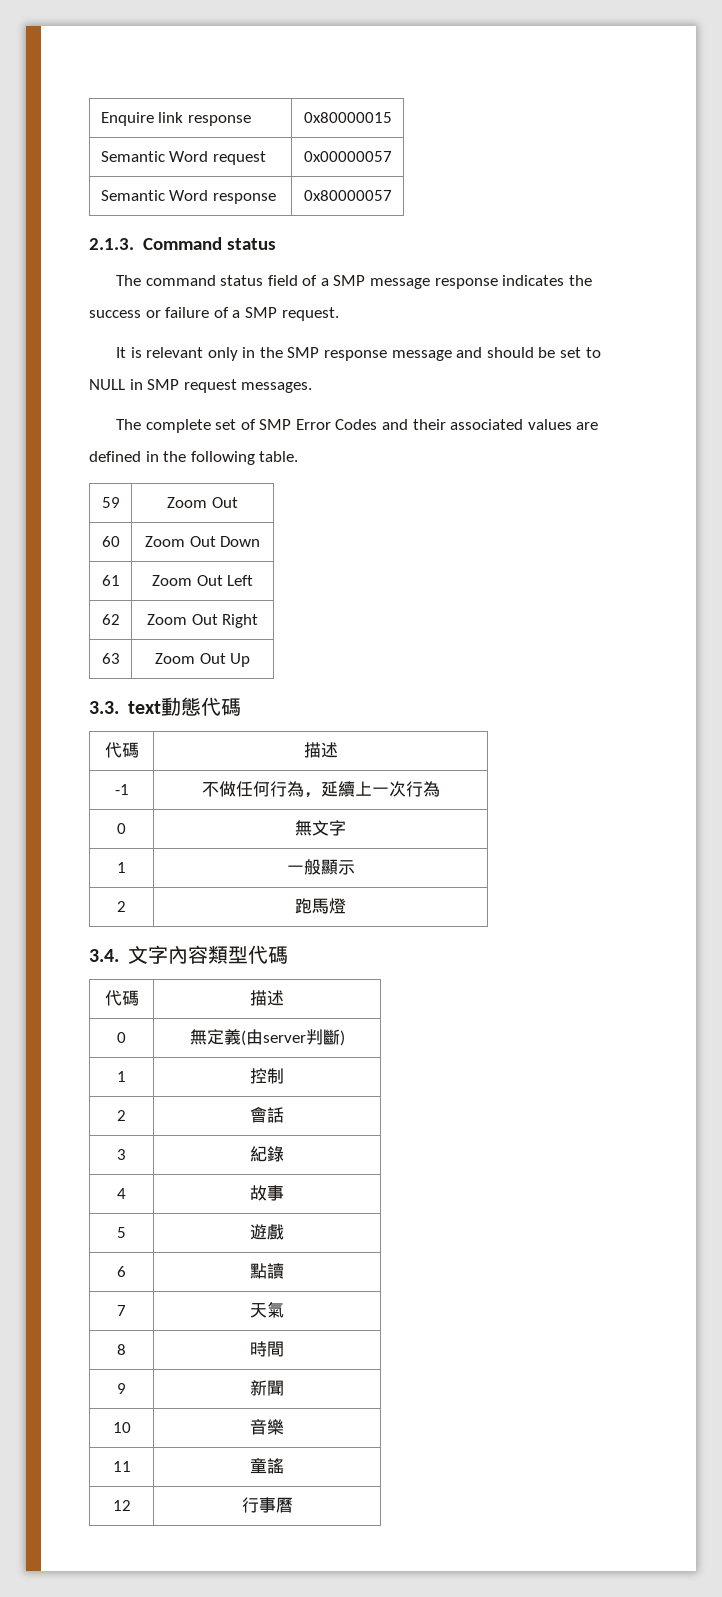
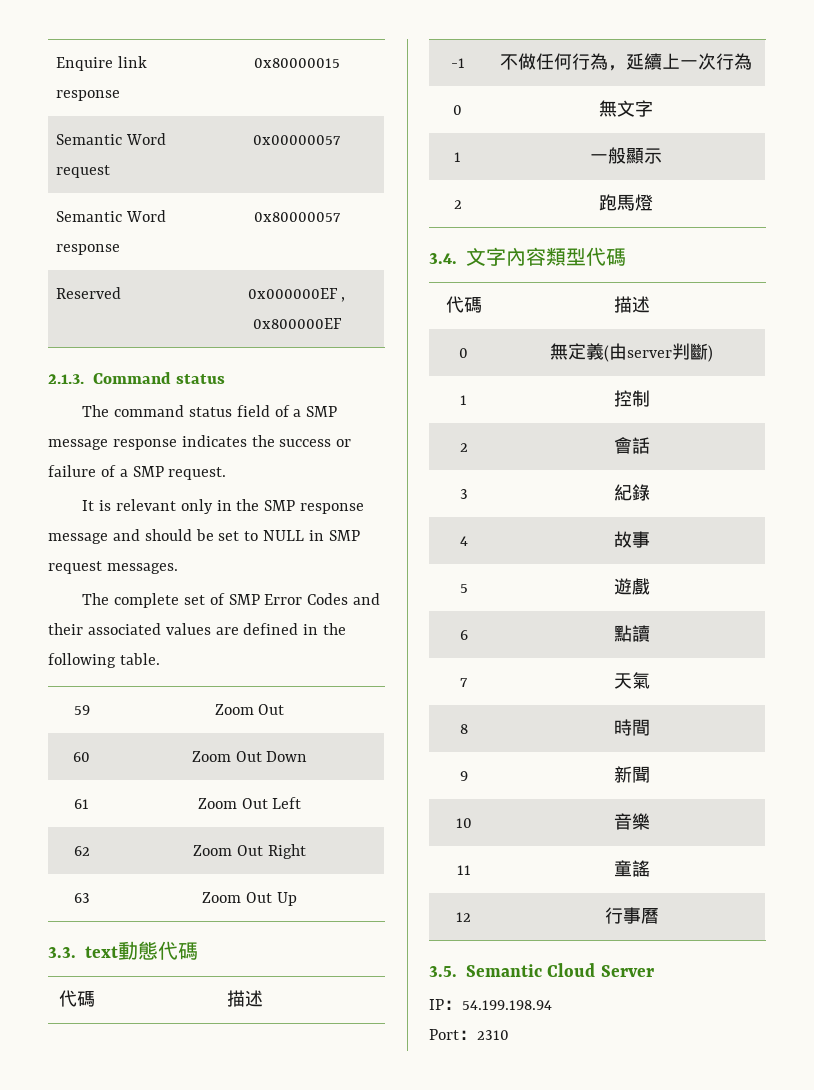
(392, 195) none -> [55,287,121,299] [247,288,346,302] [252,318,342,329] // Reserved | 0x000000EF , 0x800000EF
(293, 1505) none -> [429,963,654,977] [429,999,552,1010] [429,1029,509,1040] // 3.5. Semantic Cloud Server // IP：54.199.198.94 // Port：2310

